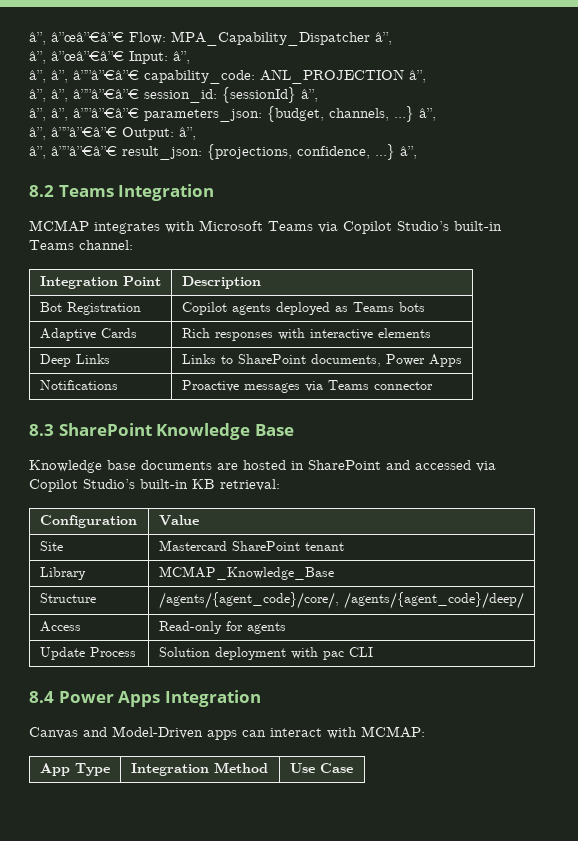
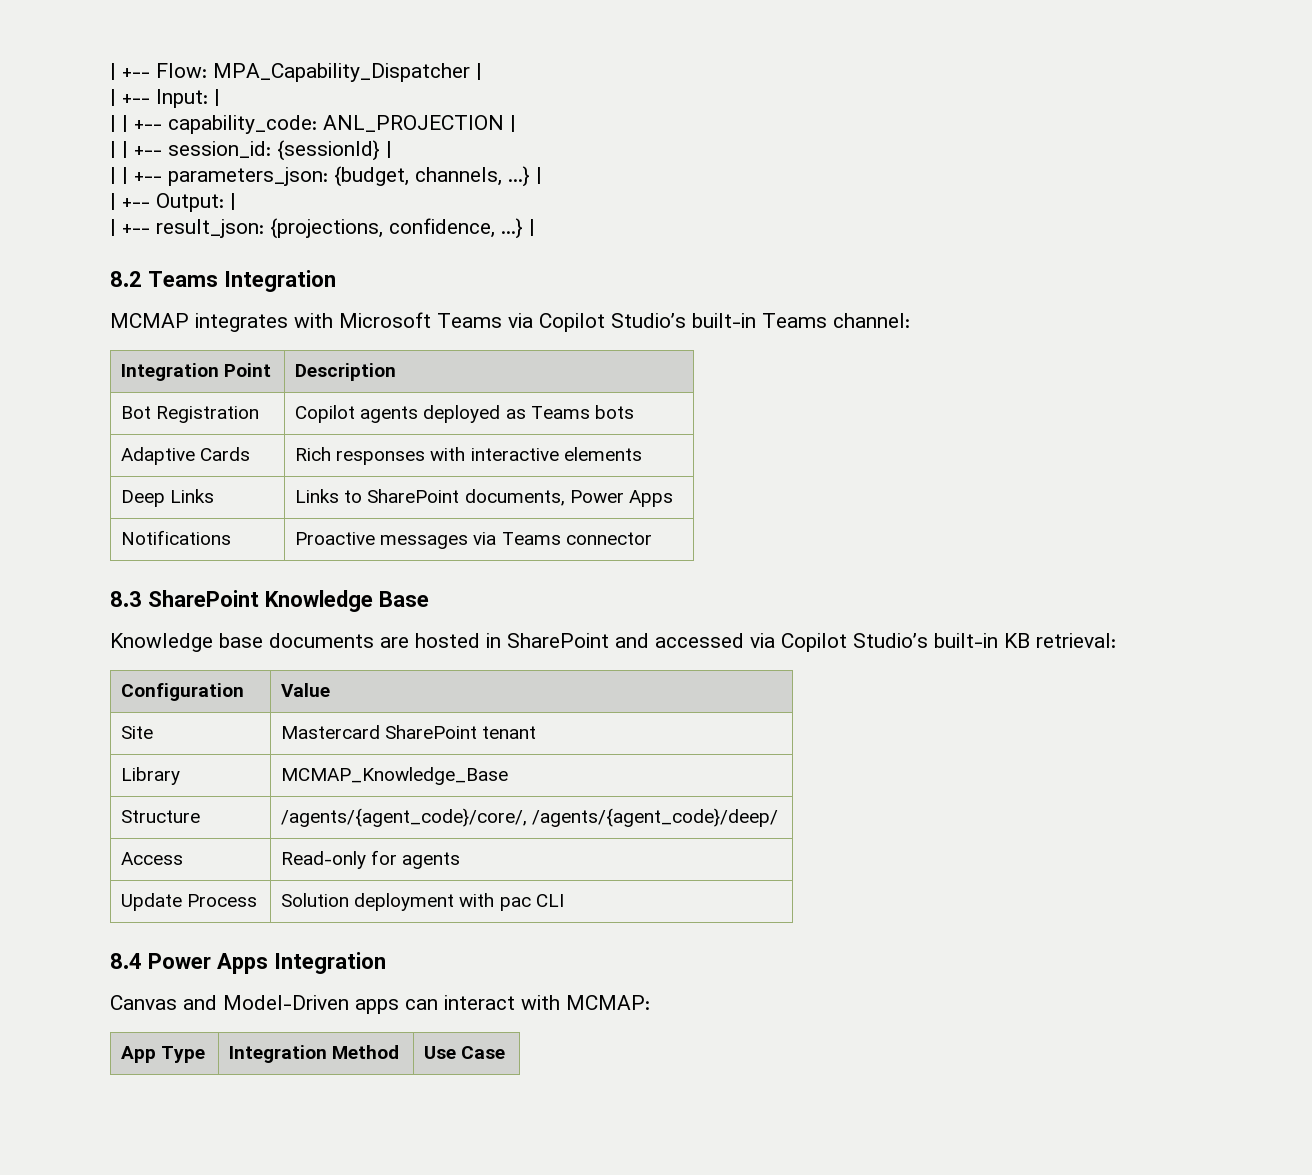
[29,31,392,46] [29,51,190,64] [29,69,426,84] [29,87,318,103] [29,106,436,122] [29,127,196,140] [29,146,117,159] â”‚ â”œâ”€â”€ Flow: MPA_Capability_Dispatcher â”‚ // â”‚ â”œâ”€â”€ Input: â”‚ // â”‚ â”‚ â””â”€â”€ capability_code: ANL_PROJECTION â”‚ // â”‚ â”‚ â””â”€â”€ session_id: {sessionId} â”‚ // â”‚ â”‚ â””â”€â”€ parameters_json: {budget, channels, ...} â”‚ // â”‚ â””â”€â”€ Output: â”‚ // â”‚ â””â”€â”€ -> [110,63,482,82] [110,89,220,108] [110,115,516,134] [110,140,392,161] [110,166,542,187] [110,193,236,212] [110,219,150,236] | +-- Flow: MPA_Capability_Dispatcher | // | +-- Input: | // | | +-- capability_code: ANL_PROJECTION | // | | +-- session_id: {sessionId} | // | | +-- parameters_json: {budget, channels, ...} | // | +-- Output: | // | +--
[400,146,417,159] â”‚ -> [529,219,535,236] |

